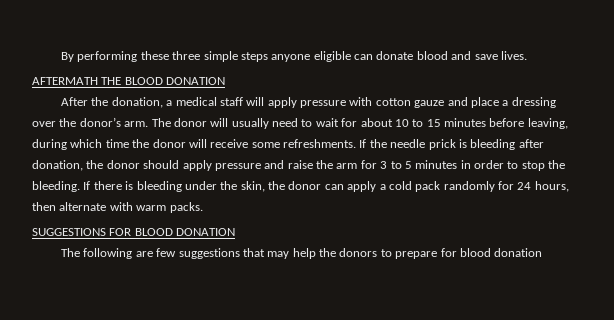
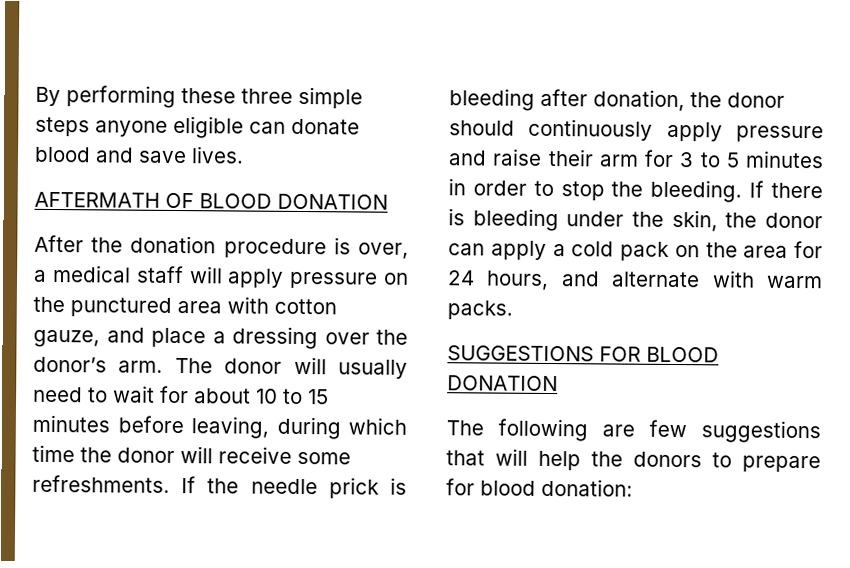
[101,77,122,85] THE -> [165,192,194,209] OF
[111,97,163,108] donation, -> [130,235,409,259] donation procedure is over,
(347, 104) none -> [383,272,409,285] [33,296,222,317] on the punctured area
[414,100,445,108] gauze -> [33,329,100,348] gauze,
(180, 164) none -> [528,118,654,141] continuously
[316,160,333,169] the -> [547,148,594,167] their
[443,181,495,192] randomly -> [674,242,789,258] on the area
[32,202,56,211] then -> [560,271,600,287] and
[267,251,290,259] may -> [495,448,528,466] will
[494,248,543,257] donation -> [541,478,633,497] donation:

